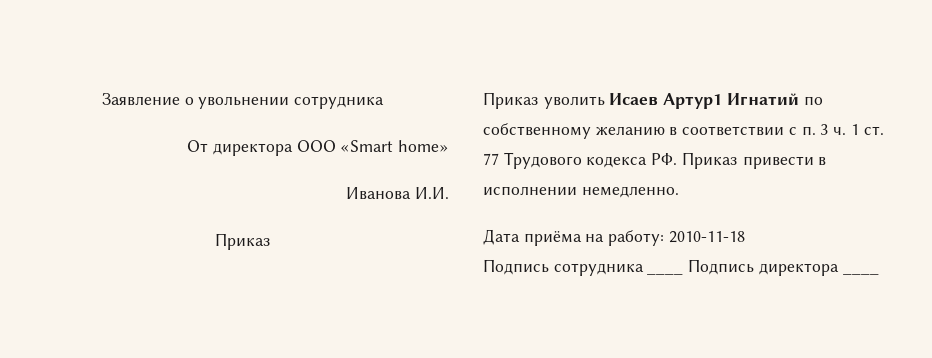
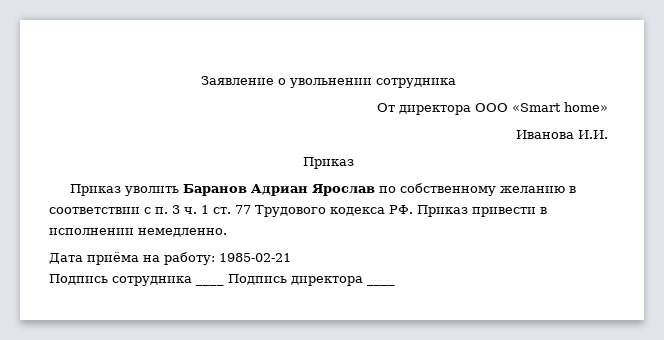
[609,93,799,109] Исаев Артур1 Игнатий -> [182,184,375,196] Баранов Адриан Ярослав
[668,231,745,243] 2010-11-18 -> [219,253,291,262] 1985-02-21

